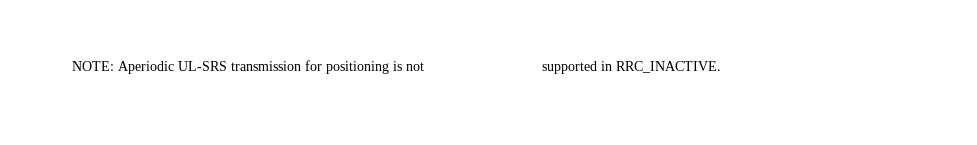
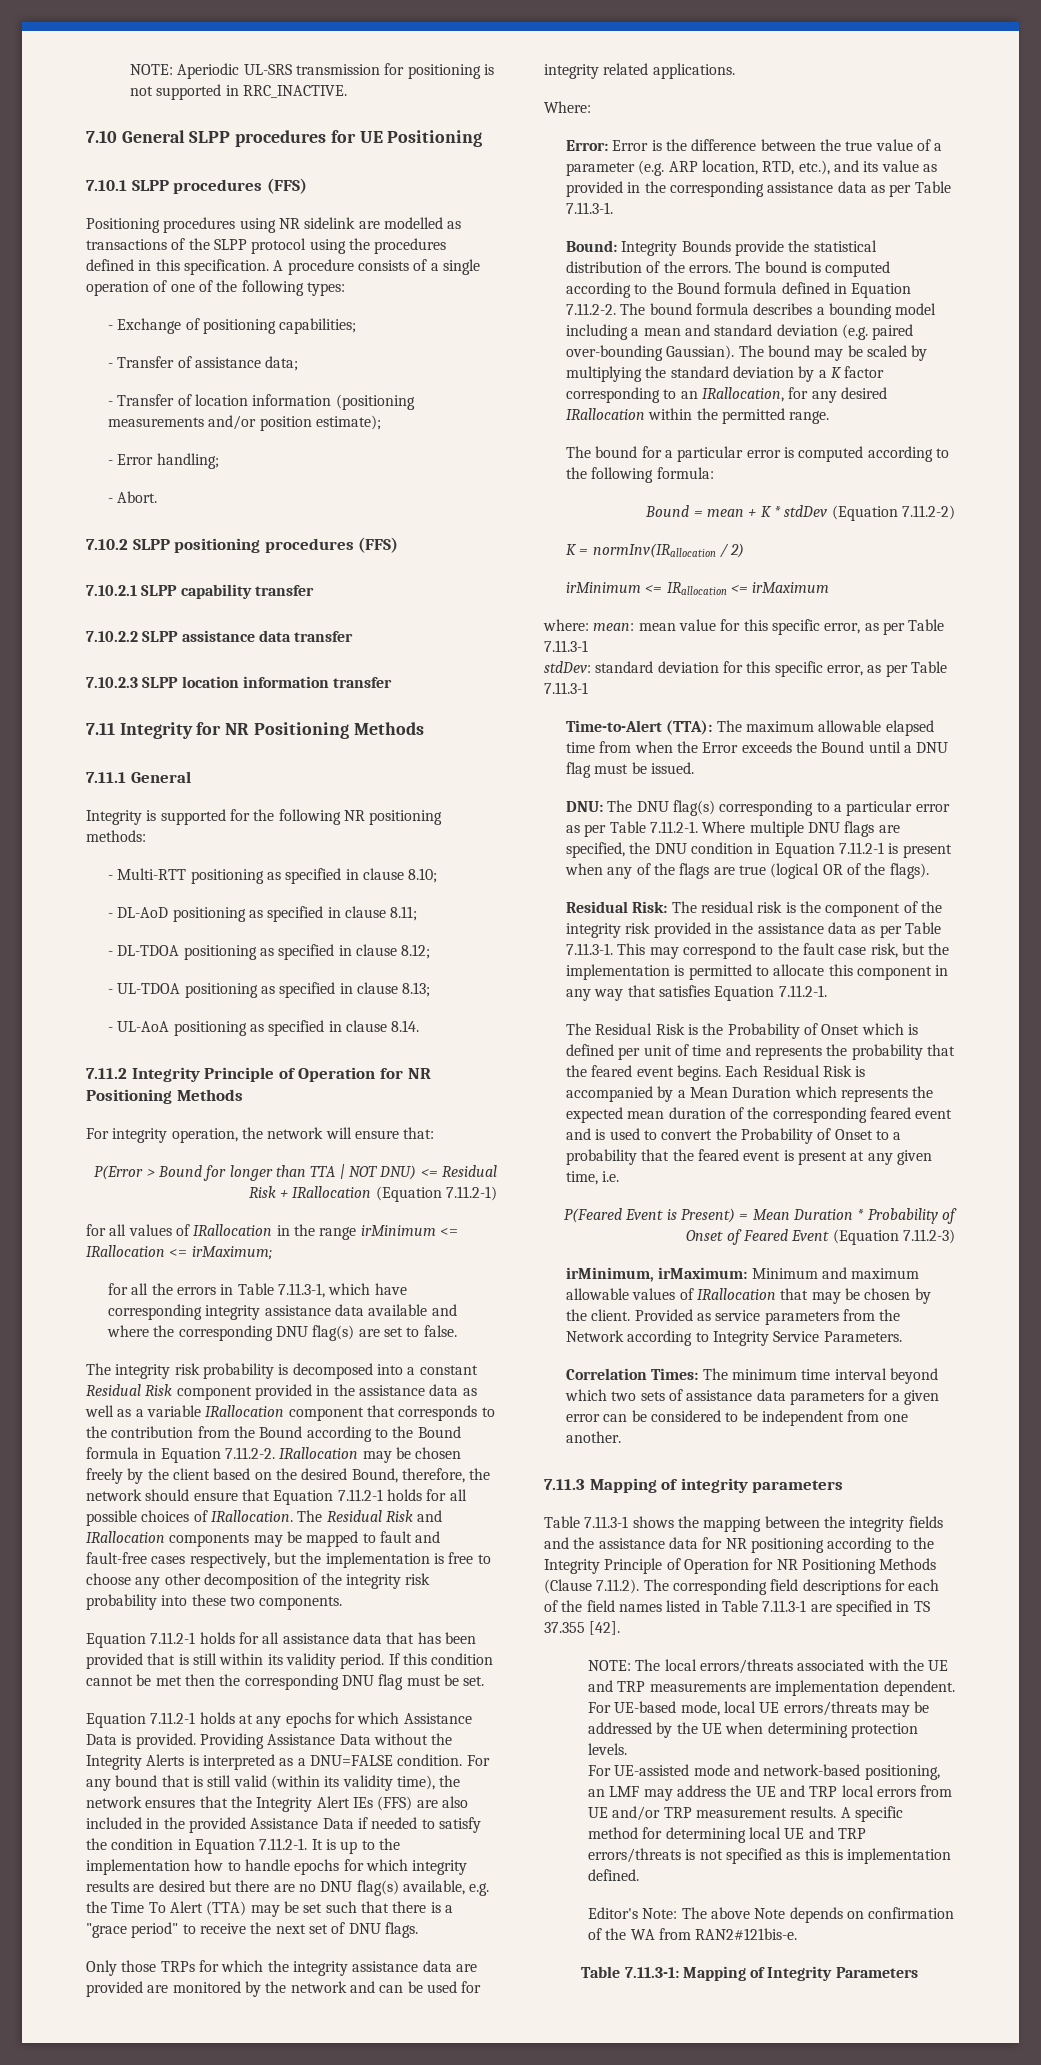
(721, 67) none -> [86,130,483,147] [86,178,307,194] [86,217,462,233] [86,238,447,254] [86,259,480,275] [86,280,345,296] [108,318,357,334] [108,356,299,371] [108,394,415,410] [108,415,382,431] [108,453,219,469] [108,491,158,503] [86,537,399,553] [86,584,314,599] [86,630,354,642] [86,676,393,688] [86,722,424,739] [86,771,191,783] [86,809,443,825] [86,830,146,842] [108,868,438,884] [108,906,418,922] [108,944,431,960] [108,982,431,998] [108,1020,420,1036] [86,1067,431,1082] [86,1089,243,1104] [86,1127,435,1143] [94,1164,497,1181] [248,1186,497,1202] [86,1224,458,1240] [86,1245,272,1260] [108,1283,407,1298] [108,1304,457,1320] [107,1325,457,1341] [86,1363,478,1379] [86,1384,477,1400] [85,1405,495,1421] [86,1426,461,1442] [86,1447,462,1463] [86,1468,491,1484] [86,1489,467,1505] [86,1510,443,1526] [86,1531,441,1547] [86,1552,491,1568] [86,1573,431,1589] [86,1594,343,1610] [86,1632,476,1648] [86,1653,494,1669] [86,1674,485,1690] [86,1712,472,1728] [86,1733,453,1749] [86,1754,490,1770] [86,1775,461,1791] [86,1796,468,1812] [86,1817,481,1833] [86,1838,400,1854] [86,1859,468,1875] [86,1880,490,1896] [86,1901,453,1917] [86,1922,418,1938] [86,1960,477,1976] [86,1981,482,1997] [544,63,735,79] [544,101,591,113] [566,139,943,151] [566,160,937,176] [566,181,951,197] [566,202,614,214] [566,240,877,256] [566,261,891,277] [566,282,912,298] [566,303,937,319] [566,324,914,340] [566,345,928,361] [566,366,885,382] [566,387,887,403] [566,408,830,424] [566,446,949,462] [566,467,714,483] [645,505,955,521] [566,543,745,558] [566,582,830,595] [543,619,945,635] [544,640,588,652] [544,661,947,677] [544,682,588,694] [566,720,934,736] [566,741,949,753] [566,762,695,778] [566,800,950,816] [566,821,900,837] [566,842,952,858] [565,863,929,879] [566,901,942,917] [566,922,941,938] [566,943,950,959] [566,964,949,980] [566,985,827,1001] [566,1023,918,1039] [566,1044,955,1060] [566,1065,866,1081] [566,1086,934,1102] [566,1107,953,1123] [566,1128,902,1144] [566,1149,932,1165] [566,1171,620,1185] [564,1208,957,1224] [686,1229,955,1245] [566,1267,920,1282] [566,1288,931,1304] [566,1309,901,1325] [566,1330,902,1346] [566,1368,938,1384] [565,1389,939,1405] [566,1410,908,1426] [566,1431,622,1443] [544,1478,844,1493] [544,1516,943,1532] [544,1537,934,1553] [544,1558,937,1574] [544,1579,940,1595] [544,1600,930,1616] [544,1621,621,1635] [588,1659,949,1674] [588,1680,955,1696] [588,1701,930,1717] [588,1722,919,1738] [588,1743,628,1755] [588,1764,940,1780] [588,1785,953,1801] [588,1806,904,1822] [588,1827,867,1843] [588,1848,952,1864] [588,1869,640,1881] [588,1907,955,1923] [588,1928,798,1940] [581,1966,918,1981] // 7.10 General SLPP procedures for UE Positioning // 7.10.1 SLPP procedures (FFS) // Positioning procedures using NR sidelink are modelled as transactions of the SLPP protocol using the procedures defined in this specification. A procedure consists of a single operation of one of the following types: // - Exchange of positioning capabilities; // - Transfer of assistance data; // - Transfer of location information (positioning measurements and/or position estimate); // - Error handling; // - Abort. // 7.10.2 SLPP positioning procedures (FFS) // 7.10.2.1 SLPP capability transfer // 7.10.2.2 SLPP assistance data transfer // 7.10.2.3 SLPP location information transfer // 7.11 Integrity for NR Positioning Methods // 7.11.1 General // Integrity is supported for the following NR positioning methods: // - Multi-RTT positioning as specified in clause 8.10; // - DL-AoD positioning as specified in clause 8.11; // - DL-TDOA positioning as specified in clause 8.12; // - UL-TDOA positioning as specified in clause 8.13; // - UL-AoA positioning as specified in clause 8.14. // 7.11.2 Integrity Principle of Operation for NR Positioning Methods // For integrity operation, the network will ensure that: // P(Error > Bound for longer than TTA | NOT DNU) <= Residual Risk + IRallocation (Equation 7.11.2-1) // for all values of IRallocation in the range irMinimum <= IRallocation <= irMaximum; // for all the errors in Table 7.11.3-1, which have corresponding integrity assistance data available and where the corresponding DNU flag(s) are set to false. // The integrity risk probability is decomposed into a constant Residual Risk component provided in the assistance data as well as a variable IRallocation component that corresponds to the contribution from the Bound according to the Bound formula in Equation 7.11.2-2. IRallocation may be chosen freely by the client based on the desired Bound, therefore, the network should ensure that Equation 7.11.2-1 holds for all possible choices of IRallocation. The Residual Risk and IRallocation components may be mapped to fault and fault-free cases respectively, but the implementation is free to choose any other decomposition of the integrity risk probability into these two components. // Equation 7.11.2-1 holds for all assistance data that has been provided that is still within its validity period. If this condition cannot be met then the corresponding DNU flag must be set. // Equation 7.11.2-1 holds at any epochs for which Assistance Data is provided. Providing Assistance Data without the Integrity Alerts is interpreted as a DNU=FALSE condition. For any bound that is still valid (within its validity time), the network ensures that the Integrity Alert IEs (FFS) are also included in the provided Assistance Data if needed to satisfy the condition in Equation 7.11.2-1. It is up to the implementation how to handle epochs for which integrity results are desired but there are no DNU flag(s) available, e.g. the Time To Alert (TTA) may be set such that there is a "grace period" to receive the next set of DNU flags. // Only those TRPs for which the integrity assistance data are provided are monitored by the network and can be used for integrity related applications. // Where: // Error: Error is the difference between the true value of a parameter (e.g. ARP location, RTD, etc.), and its value as provided in the corresponding assistance data as per Table 7.11.3-1. // Bound: Integrity Bounds provide the statistical distribution of the errors. The bound is computed according to the Bound formula defined in Equation 7.11.2-2. The bound formula describes a bounding model including a mean and standard deviation (e.g. paired over-bounding Gaussian). The bound may be scaled by multiplying the standard deviation by a K factor corresponding to an IRallocation, for any desired IRallocation within the permitted range. // The bound for a particular error is computed according to the following formula: // Bound = mean + K * stdDev (Equation 7.11.2-2) // K = normInv(IRallocation / 2) // irMinimum <= IRallocation <= irMaximum // where: mean: mean value for this specific error, as per Table 7.11.3-1 // stdDev: standard deviation for this specific error, as per Table 7.11.3-1 // Time-to-Alert (TTA): The maximum allowable elapsed time from when the Error exceeds the Bound until a DNU flag must be issued. // DNU: The DNU flag(s) corresponding to a particular error as per Table 7.11.2-1. Where multiple DNU flags are specified, the DNU condition in Equation 7.11.2-1 is present when any of the flags are true (logical OR of the flags). // Residual Risk: The residual risk is the component of the integrity risk provided in the assistance data as per Table 7.11.3-1. This may correspond to the fault case risk, but the implementation is permitted to allocate this component in any way that satisfies Equation 7.11.2-1. // The Residual Risk is the Probability of Onset which is defined per unit of time and represents the probability that the feared event begins. Each Residual Risk is accompanied by a Mean Duration which represents the expected mean duration of the corresponding feared event and is used to convert the Probability of Onset to a probability that the feared event is present at any given time, i.e. // P(Feared Event is Present) = Mean Duration * Probability of Onset of Feared Event (Equation 7.11.2-3) // irMinimum, irMaximum: Minimum and maximum allowable values of IRallocation that may be chosen by the client. Provided as service parameters from the Network according to Integrity Service Parameters. // Correlation Times: The minimum time interval beyond which two sets of assistance data parameters for a given error can be considered to be independent from one another. // 7.11.3 Mapping of integrity parameters // Table 7.11.3-1 shows the mapping between the integrity fields and the assistance data for NR positioning according to the Integrity Principle of Operation for NR Positioning Methods (Clause 7.11.2). The corresponding field descriptions for each of the field names listed in Table 7.11.3-1 are specified in TS 37.355 [42]. // NOTE: The local errors/threats associated with the UE and TRP measurements are implementation dependent. For UE-based mode, local UE errors/threats may be addressed by the UE when determining protection levels. // For UE-assisted mode and network-based positioning, an LMF may address the UE and TRP local errors from UE and/or TRP measurement results. A specific method for determining local UE and TRP errors/threats is not specified as this is implementation defined. // Editor's Note: The above Note depends on confirmation of the WA from RAN2#121bis-e. // Table 7.11.3-1: Mapping of Integrity Parameters

